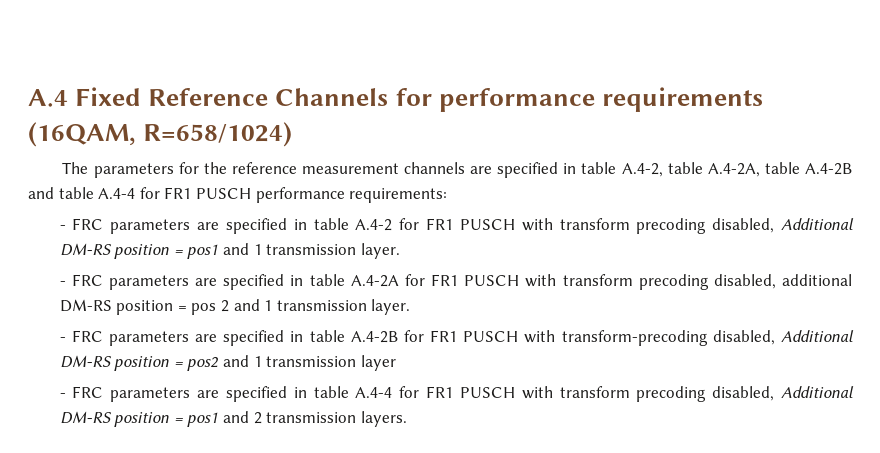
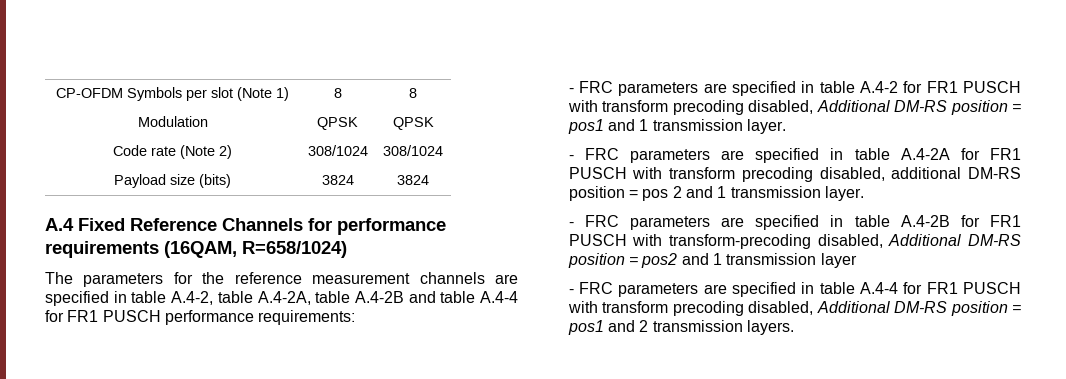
(28, 98) none -> [56,87,289,101] [333,88,342,98] [409,88,417,98] [137,116,208,127] [317,117,358,130] [392,117,434,130] [113,145,232,159] [307,145,368,156] [383,145,443,156] [114,174,231,188] [321,175,354,185] [397,175,429,185] CP-OFDM Symbols per slot (Note 1) | 8 | 8 // Modulation | QPSK | QPSK // Code rate (Note 2) | 308/1024 | 308/1024 // Payload size (bits) | 3824 | 3824 //

